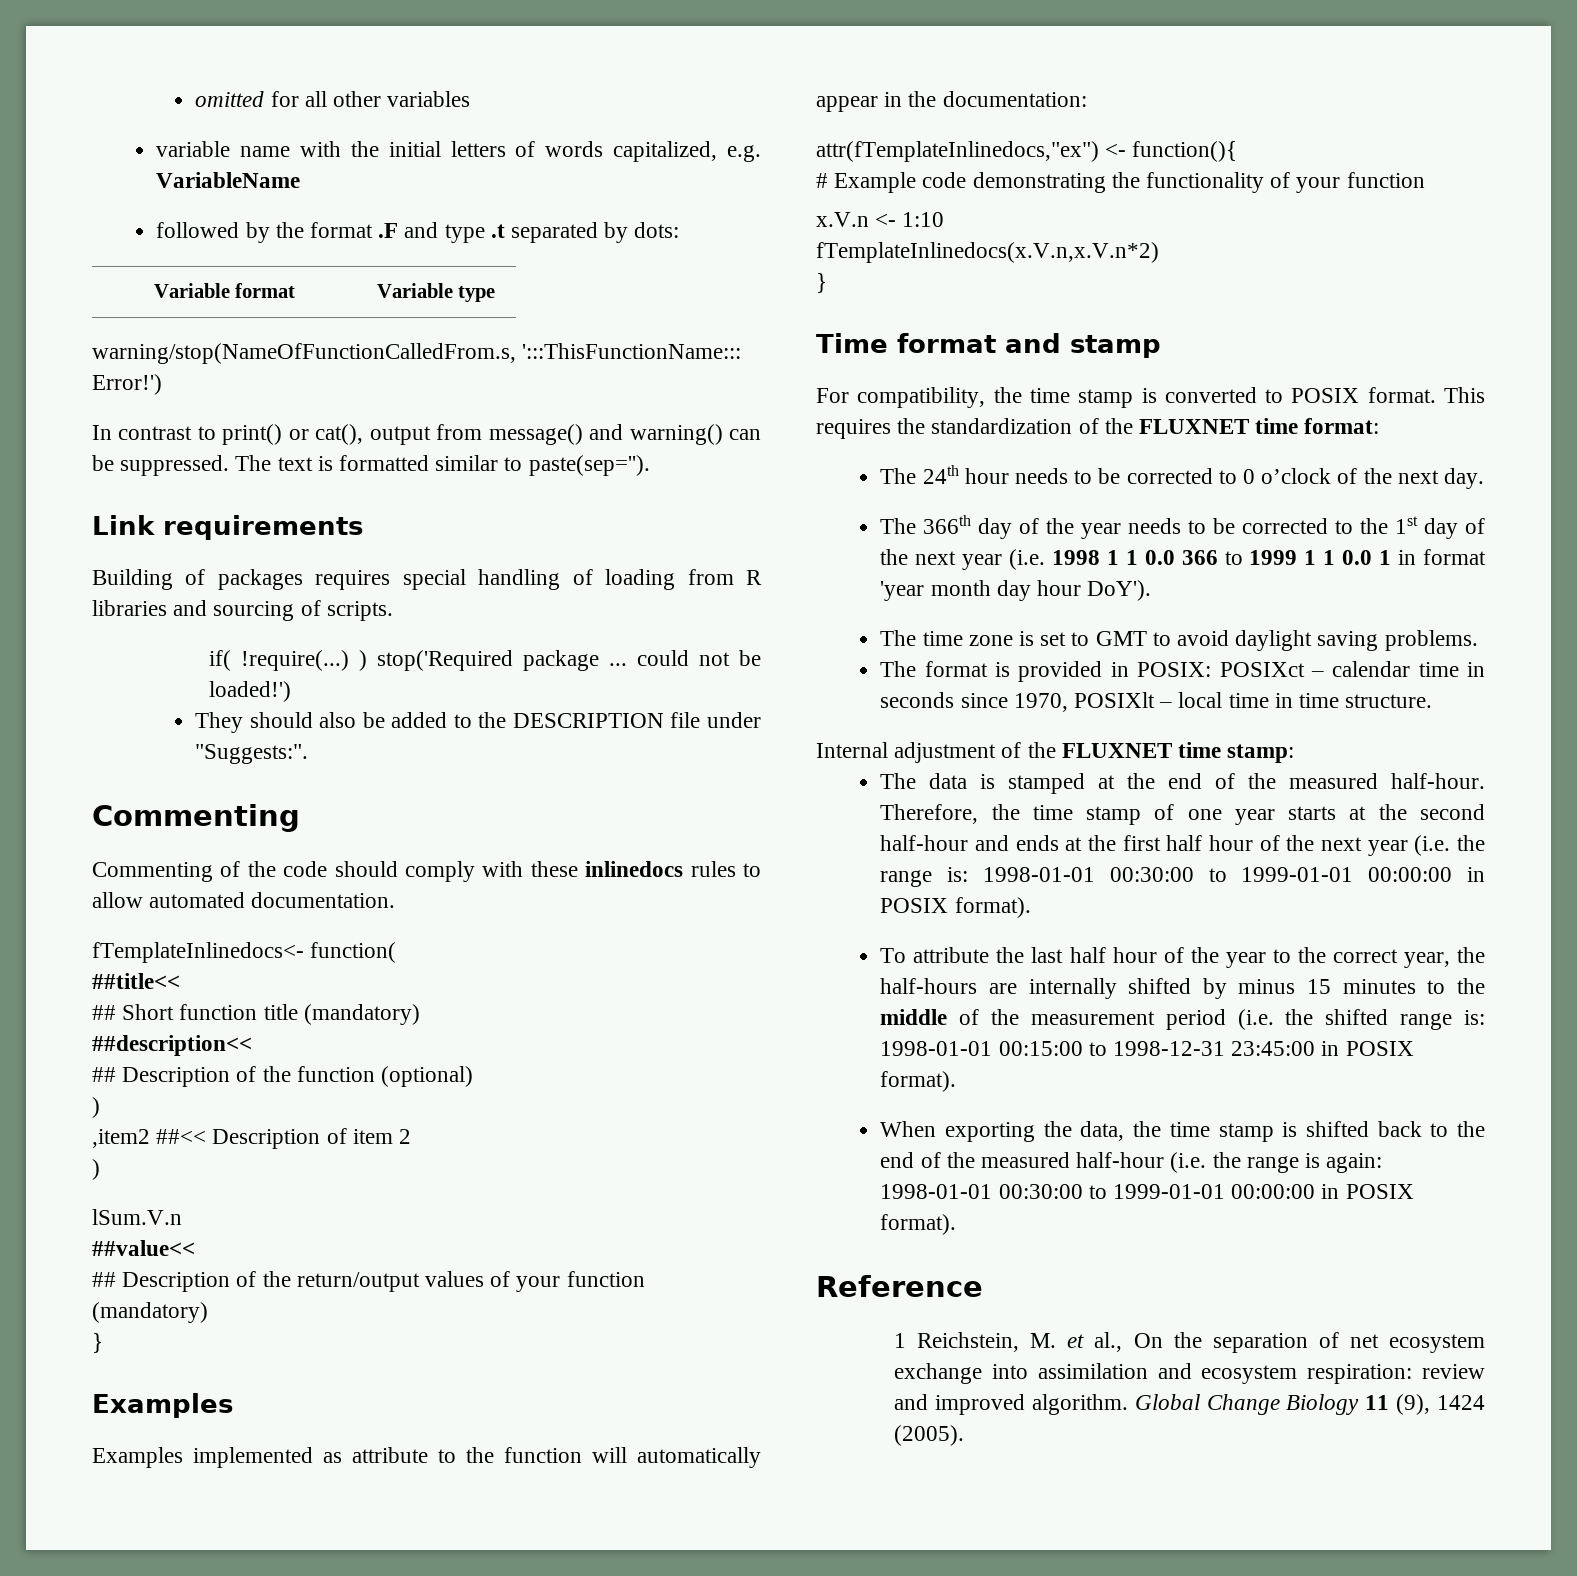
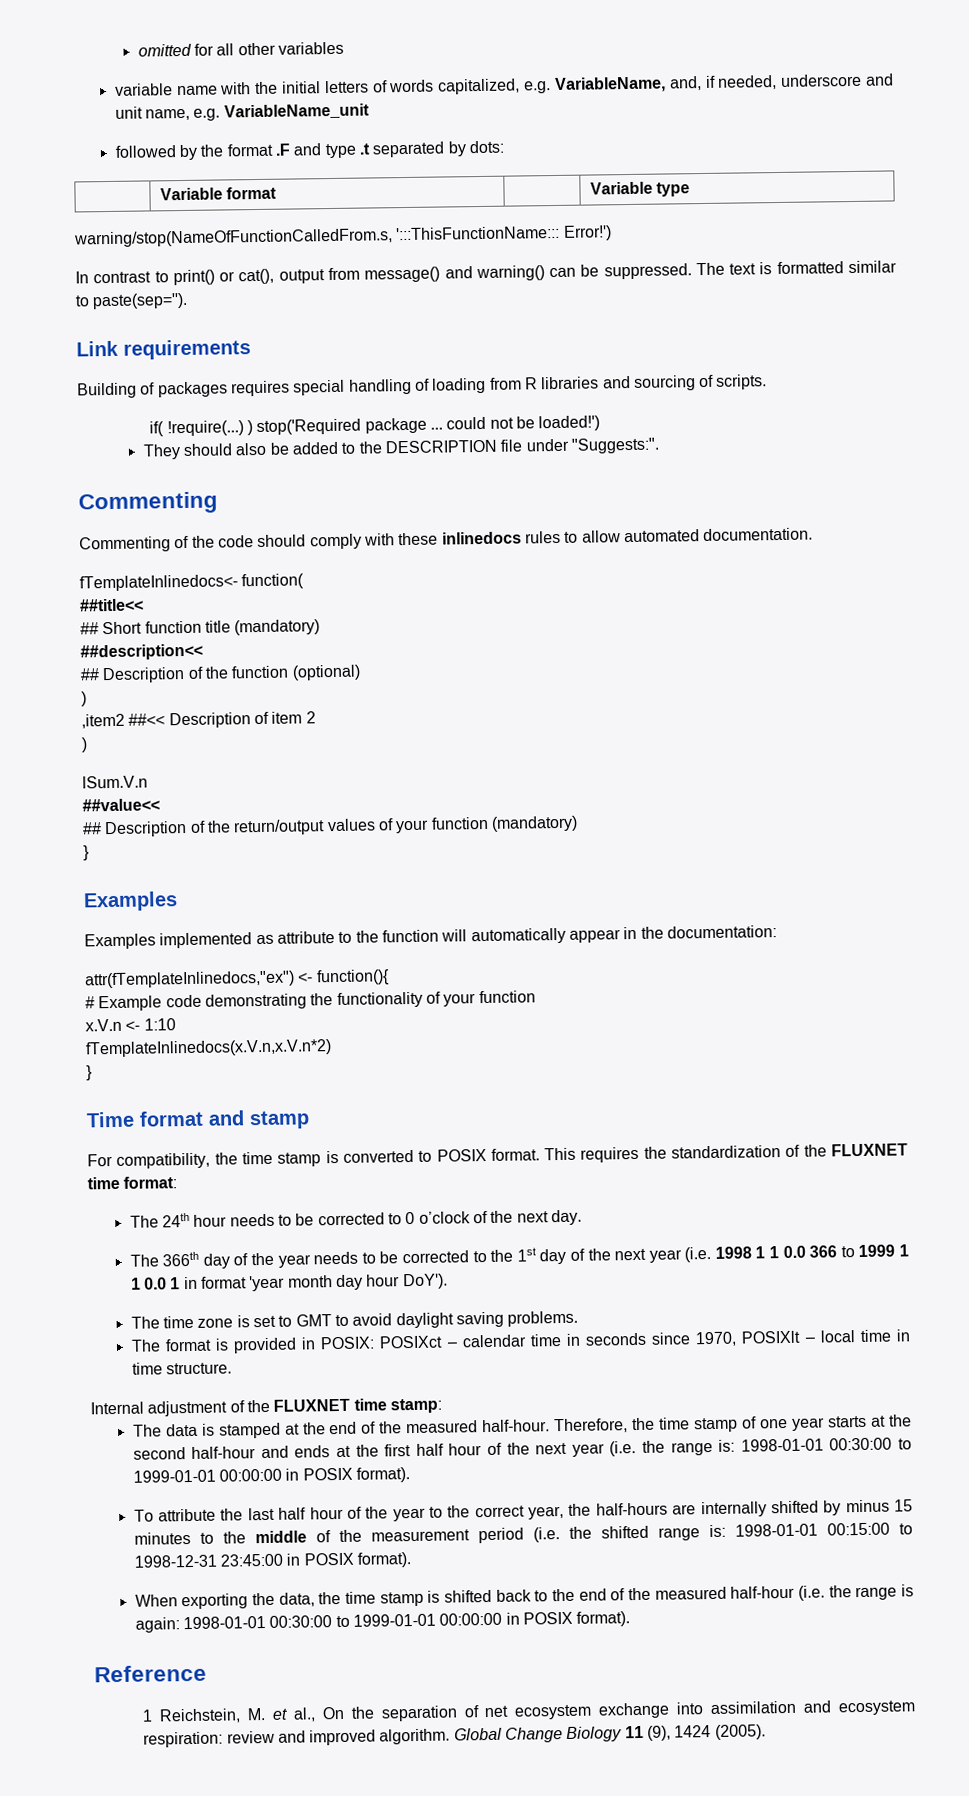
[156,172,301,188] VariableName -> [553,73,895,93] [114,103,370,121] VariableName, and, if needed, underscore and unit name, e.g. VariableName_unit

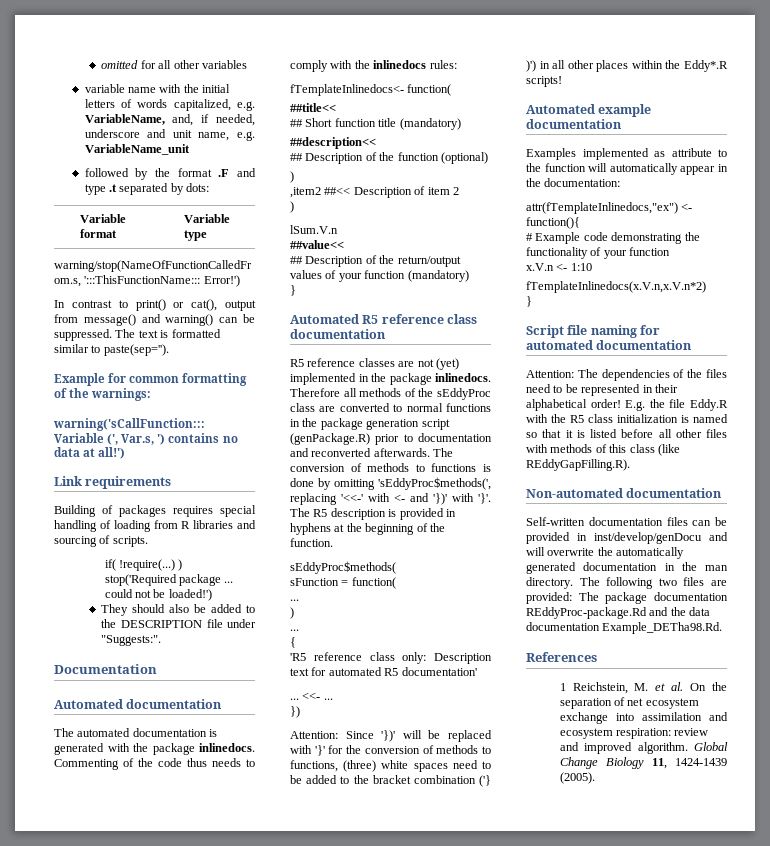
(189, 301) none -> [54,373,248,386] [54,388,152,401] [53,418,205,431] [54,433,238,445] [54,447,126,459] // Example for common formatting of the warnings: // warning('sCallFunction::: Variable (', Var.s, ') contains no data at all!')
[78,491,218,515] [79,527,814,553] Commenting // Commenting of the code should comply with these inlinedocs rules to allow automated documentation. -> [54,664,157,674] [54,699,223,709] [54,728,218,737] [54,743,255,755] [54,758,255,770] [290,60,457,72] Documentation // Automated documentation // The automated documentation is generated with the package inlinedocs. Commenting of the code thus needs to comply with the inlinedocs rules:
[83,891,178,912] Examples -> [290,314,478,324] [290,329,386,339] [290,358,459,370] [290,373,491,385] [290,388,491,400] [290,403,491,412] [290,418,450,430] [290,433,492,445] [290,448,454,457] [290,463,491,472] [290,477,491,490] [290,493,491,505] [290,508,456,520] [290,523,445,535] [290,538,333,547] [290,561,396,574] [290,577,396,589] [290,599,299,601] [290,607,294,619] [290,629,299,631] [290,637,296,648] [290,652,492,664] [290,667,477,676] [290,692,333,700] [290,706,300,718] [290,730,492,742] [290,745,491,756] [290,760,491,772] [290,775,491,787] [526,60,728,72] [526,76,562,87] [526,104,652,117] [526,119,622,129] Automated R5 reference class documentation // R5 reference classes are not (yet) implemented in the package inlinedocs. Therefore all methods of the sEddyProc class are converted to normal functions in the package generation script (genPackage.R) prior to documentation and reconverted afterwards. The conversion of methods to functions is done by omitting 'sEddyProc$methods(', replacing '<<-' with <- and '})' with '}'. The R5 description is provided in hyphens at the beginning of the function. // sEddyProc$methods( // sFunction = function( // ... // ) // ... // { // 'R5 reference class only: Description text for automated R5 documentation' // ... <<- ... // }) // Attention: Since '})' will be replaced with '}' for the conversion of methods to functions, (three) white spaces need to be added to the bracket combination ('} )') in all other places within the Eddy*.R scripts! // Automated example documentation
[86,1110,310,1130] [87,1143,908,1169] [87,1176,178,1190] [129,1209,582,1228] [129,1244,910,1269] [130,1273,448,1292] [130,1310,579,1329] [130,1329,911,1354] [131,1362,233,1375] [90,1398,442,1417] [132,1414,913,1439] [132,1437,912,1460] [132,1467,410,1483] [133,1499,913,1522] [133,1522,914,1545] [133,1552,411,1568] [134,1584,915,1610] [134,1611,631,1633] [94,1664,207,1683] Time format and stamp // For compatibility, the time stamp is converted to POSIX format. This requires the standardization of the FLUXNET time format: // The 24th hour needs to be corrected to 0 o’clock of the next day. // The 366th day of the year needs to be corrected to the 1st day of the next year (i.e. 1998 1 1 0.0 366 to 1999 1 1 0.0 1 in format 'year month day hour DoY'). // The time zone is set to GMT to avoid daylight saving problems. // The format is provided in POSIX: POSIXct – calendar time in seconds since 1970, POSIXlt – local time in time structure. // Internal adjustment of the FLUXNET time stamp: // The data is stamped at the end of the measured half-hour. Therefore, the time stamp of one year starts at the second half-hour and ends at the first half hour of the next year (i.e. the range is: 1998-01-01 00:30:00 to 1999-01-01 00:00:00 in POSIX format). // To attribute the last half hour of the year to the correct year, the half-hours are internally shifted by minus 15 minutes to the middle of the measurement period (i.e. the shifted range is: 1998-01-01 00:15:00 to 1998-12-31 23:45:00 in POSIX format). // When exporting the data, the time stamp is shifted back to the end of the measured half-hour (i.e. the range is again: 1998-01-01 00:30:00 to 1999-01-01 00:00:00 in POSIX format). // Reference -> [526,325,661,338] [526,340,693,350] [526,369,727,381] [526,384,678,396] [526,399,728,411] [526,414,728,423] [526,429,727,438] [526,444,680,456] [526,459,630,471] [526,488,723,498] [526,517,727,526] [526,532,728,544] [526,547,685,559] [526,562,728,574] [526,577,727,589] [526,592,728,604] [526,607,711,619] [526,622,723,634] [526,652,597,662] Script file naming for automated documentation // Attention: The dependencies of the files need to be represented in their alphabetical order! E.g. the file Eddy.R with the R5 class initialization is named so that it is listed before all other files with methods of this class (like REddyGapFilling.R). // Non-automated documentation // Self-written documentation files can be provided in inst/develop/genDocu and will overwrite the automatically generated documentation in the man directory. The following two files are provided: The package documentation REddyProc-package.Rd and the data documentation Example_DETha98.Rd. // References
[292,1707,316,1722] al., -> [671,682,684,691] al.
[624,1725,712,1741] 11 (9), 1424 -> [651,758,727,769] 11, 1424-1439

